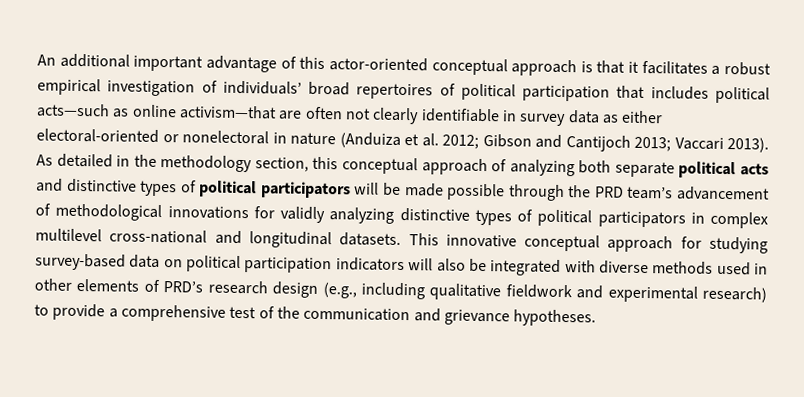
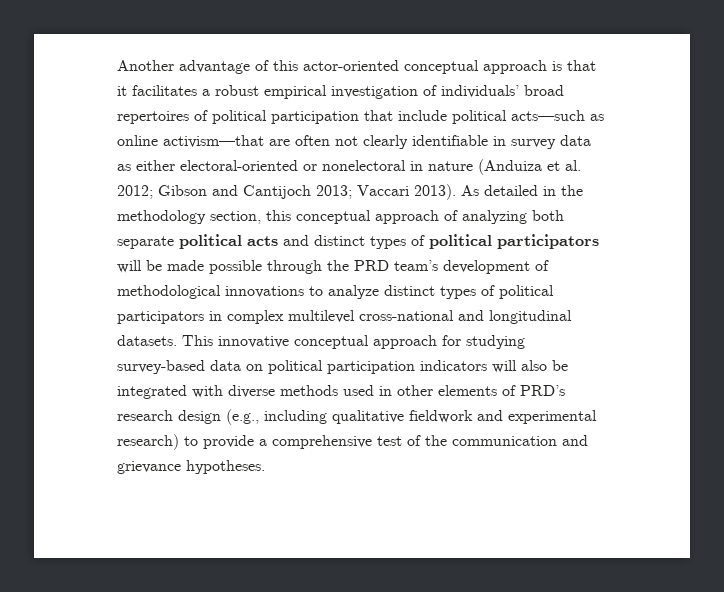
[37,53,204,72] An additional important -> [117,60,174,71] Another
[650,86,709,100] includes -> [398,110,447,121] include
[66,178,137,193] distinctive -> [314,235,365,246] distinct
[676,186,770,201] advancement -> [443,260,530,274] development
[253,206,470,224] for validly analyzing distinctive -> [309,285,435,299] to analyze distinct

